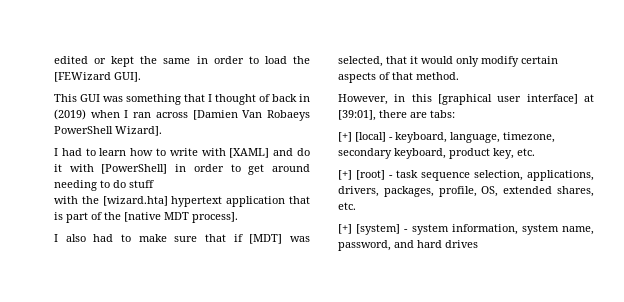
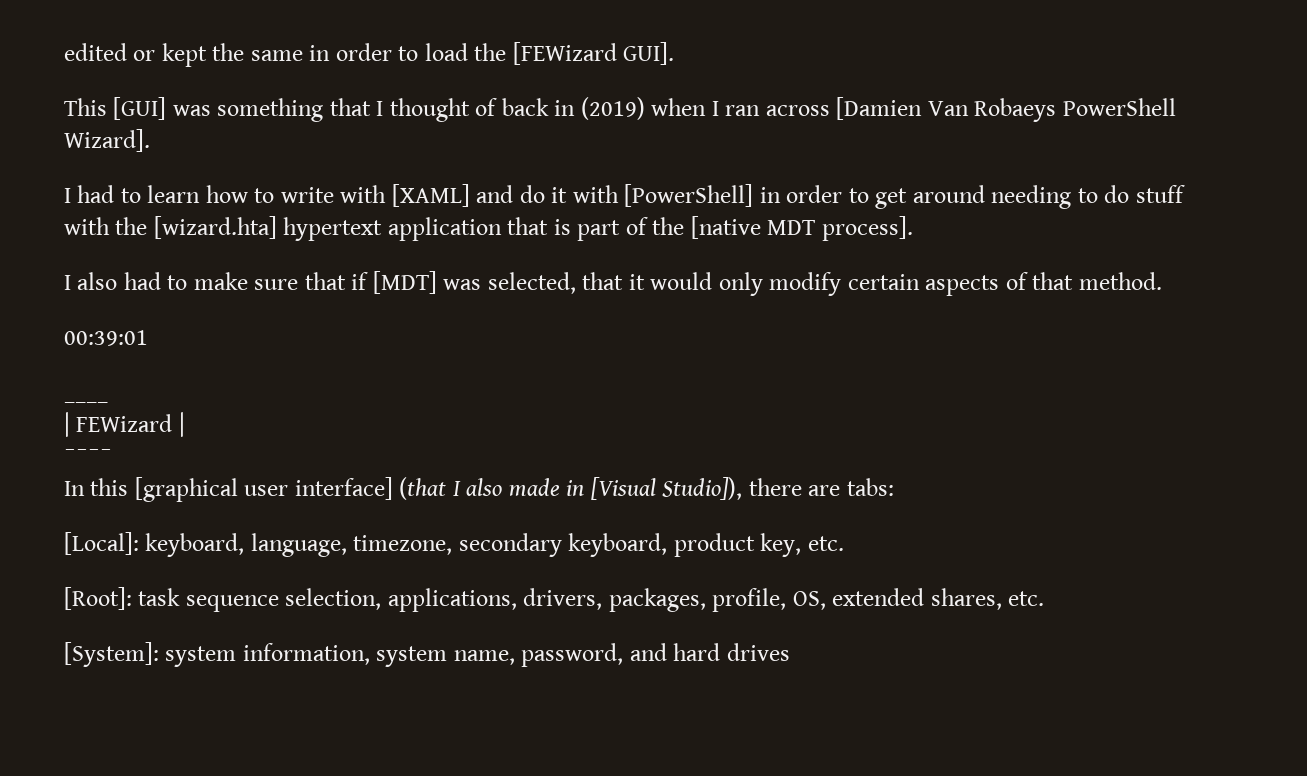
[80,94,100,102] GUI -> [113,97,167,120] [GUI]
[338,94,594,105] [338,110,376,121] However, in this [graphical user interface] at [39:01], -> [64,330,148,346] [64,400,108,403] [64,412,185,437] [64,449,112,464] [64,477,743,502] 00:39:01 // ____ // | FEWizard | // ¯¯¯¯ // In this [graphical user interface] (that I also made in [Visual Studio]),
[338,132,393,142] [+] [local] - -> [64,532,139,555] [Local]:
[338,170,393,180] [+] [root] - -> [64,587,132,610] [Root]:
[338,224,409,235] [+] [system] - -> [64,642,159,667] [System]:

